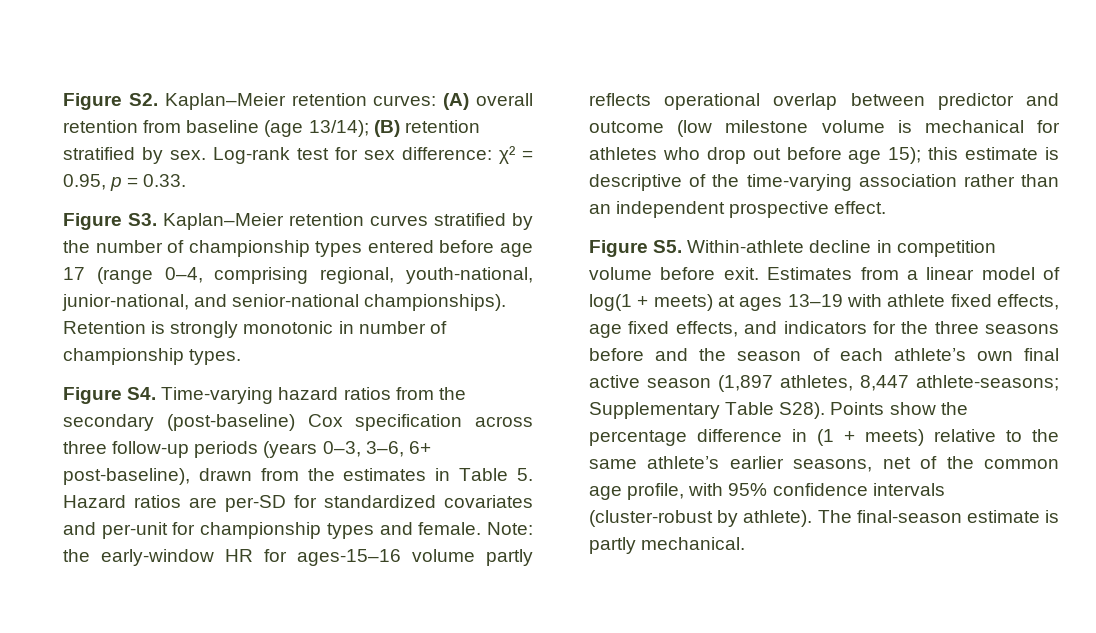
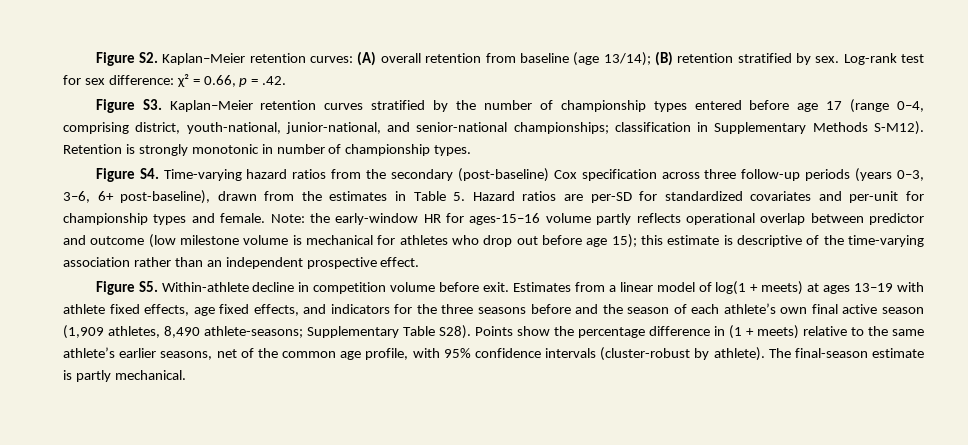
[63,174,106,190] 0.95, -> [203,75,236,87] 0.66,
[143,174,187,187] 0.33. -> [262,76,287,85] .42.
[320,267,395,284] regional, -> [135,122,181,134] district,
[364,294,507,311] championships). -> [513,121,924,135] championships; classification in Supplementary Methods S-M12).
[718,375,909,392] (1,897 athletes, 8,447 -> [63,325,200,339] (1,909 athletes, 8,490

